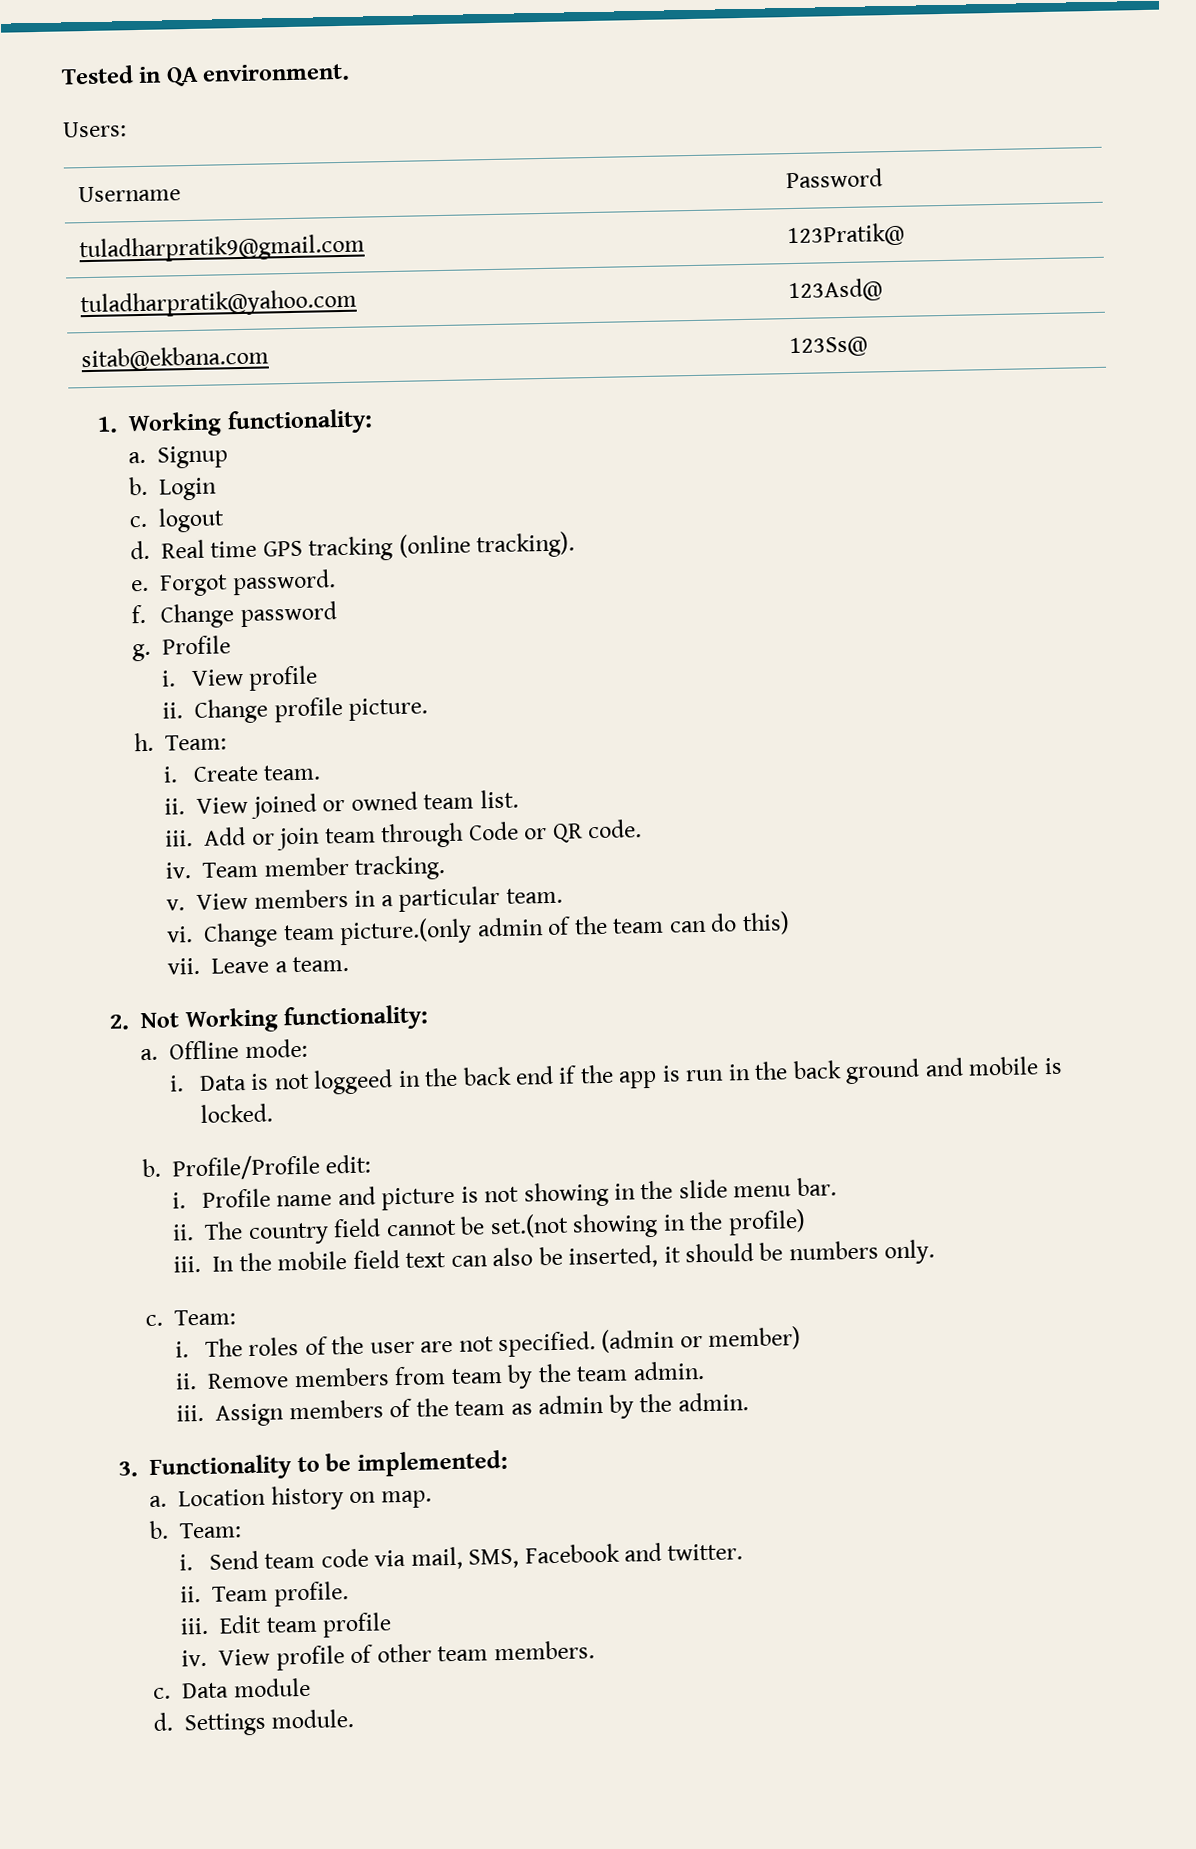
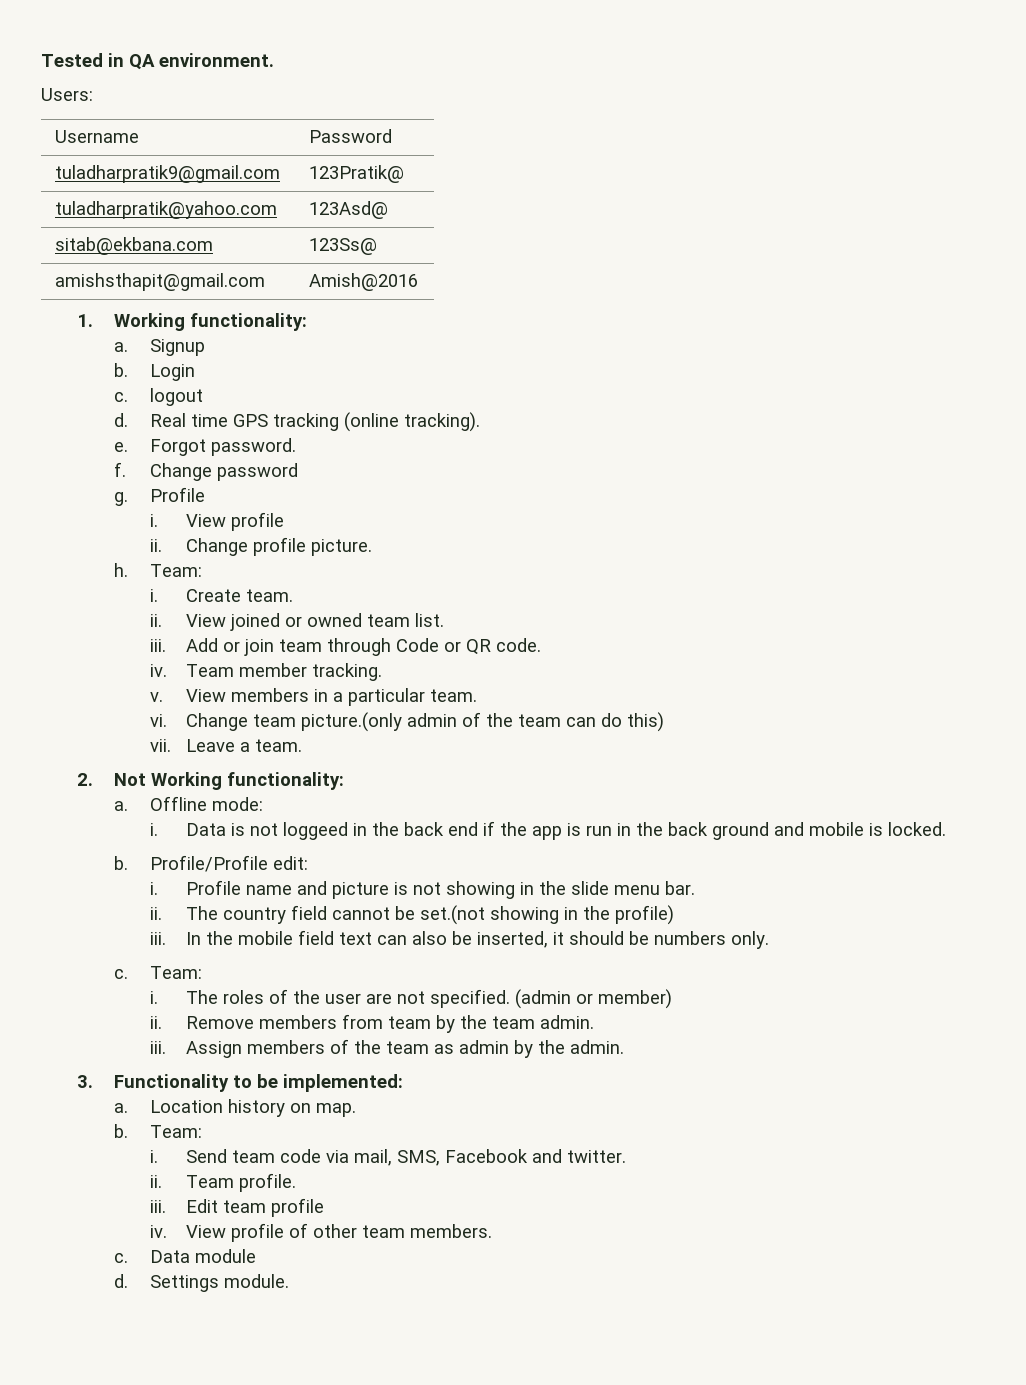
(868, 347) none -> [55,273,266,291] [309,273,419,291] // amishsthapit@gmail.com | Amish@2016

